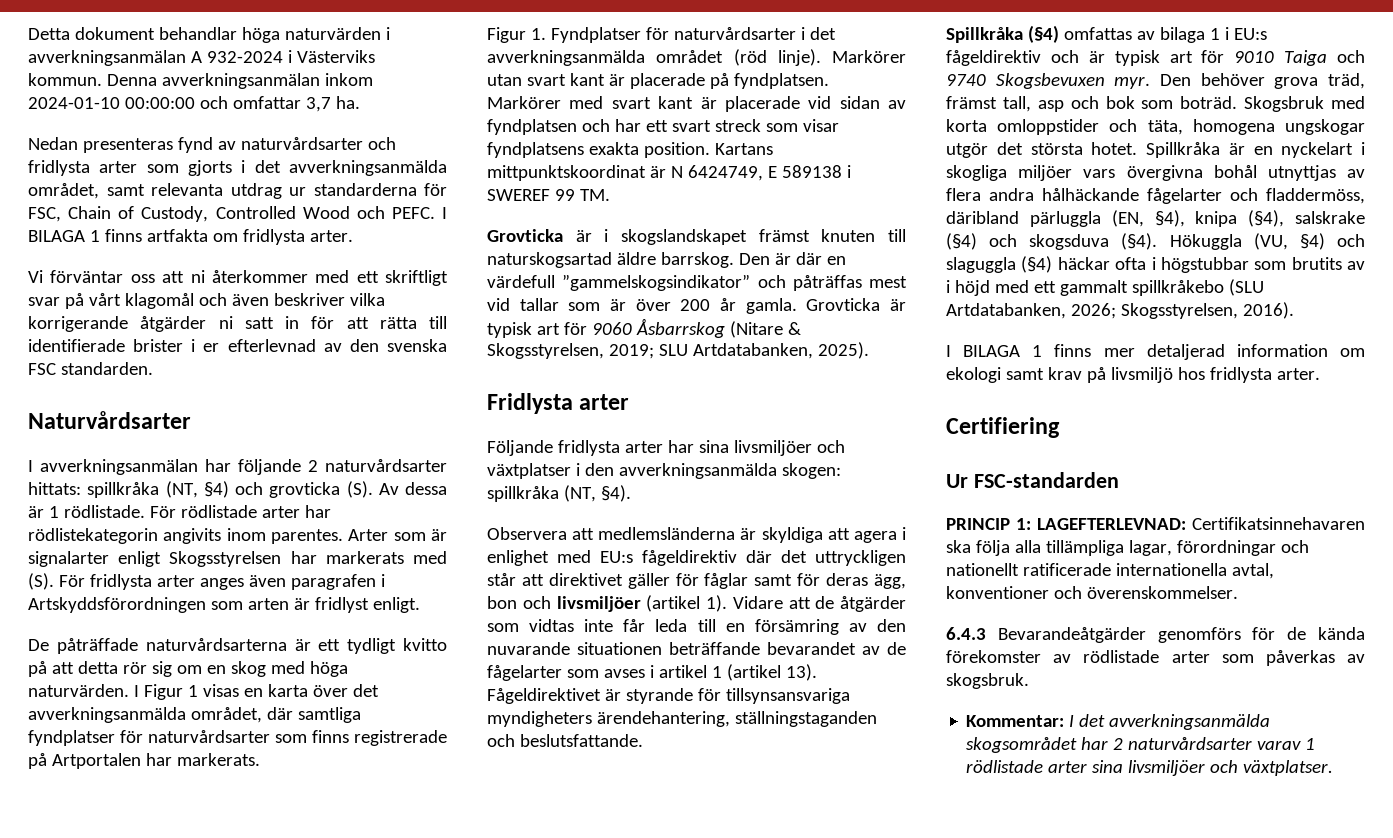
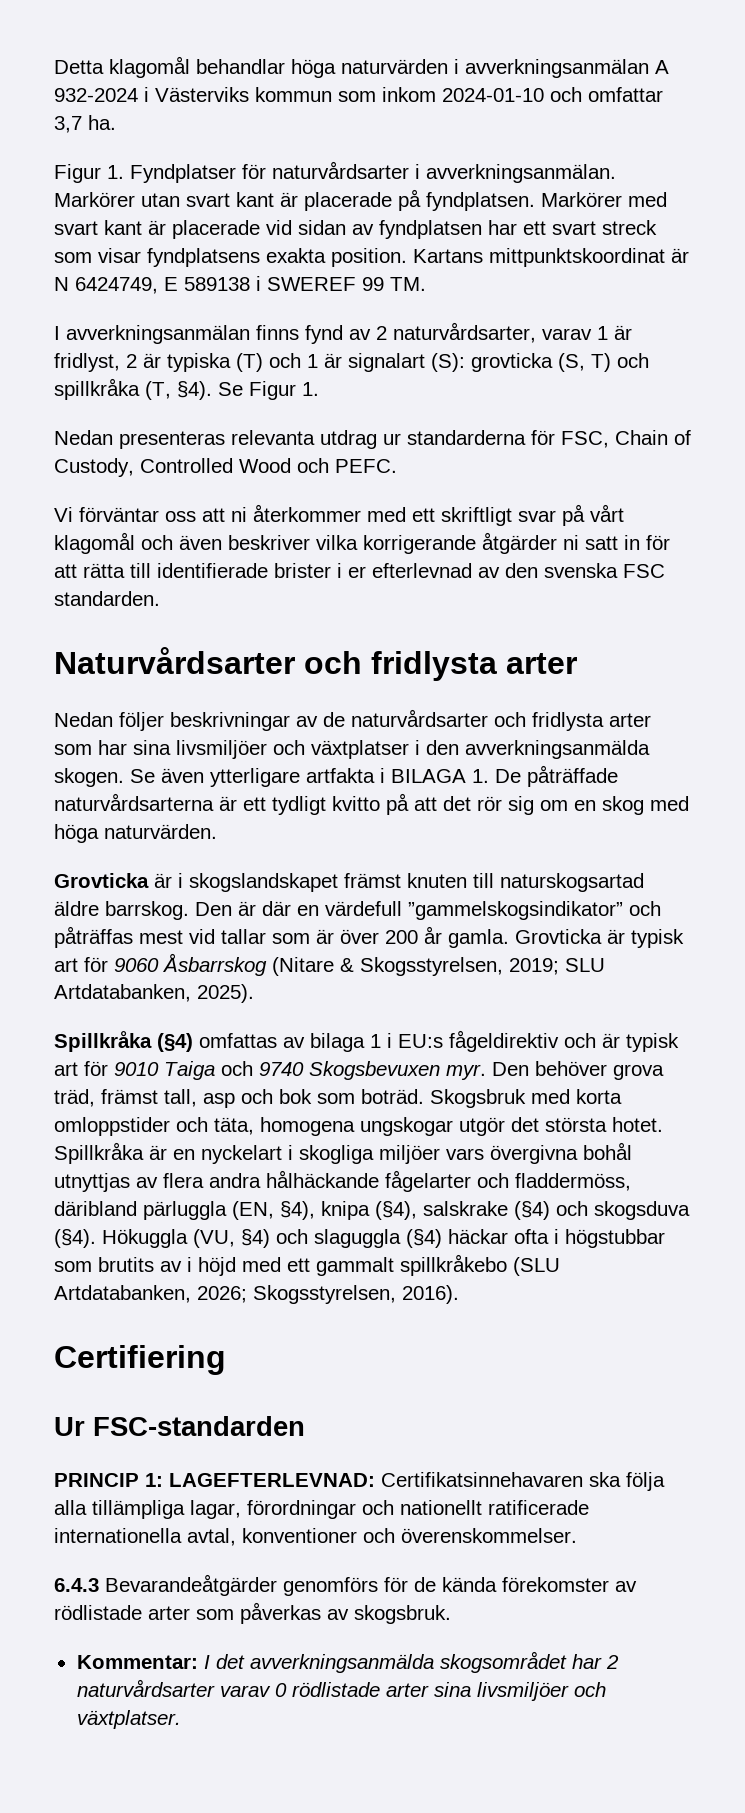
[74,27,155,40] dokument -> [109,56,190,78] klagomål
[28,73,320,89] kommun. Denna avverkningsanmälan -> [255,87,376,102] kommun som
[124,97,195,109] 00:00:00 -> (544, 95) none
[28,137,396,153] [28,160,447,176] [28,183,145,199] Nedan presenteras fynd av naturvårdsarter och fridlysta arter som gjorts i det avverkningsanmälda området, samt -> [54,161,616,183] [54,189,667,211] [54,220,657,239] [54,248,689,267] [54,276,426,294] [54,322,632,344] [54,353,649,372] [54,378,319,400] [54,430,225,449] Figur 1. Fyndplatser för naturvårdsarter i avverkningsanmälan. Markörer utan svart kant är placerade på fyndplatsen. Markörer med svart kant är placerade vid sidan av fyndplatsen har ett svart streck som visar fyndplatsens exakta position. Kartans mittpunktskoordinat är N 6424749, E 589138 i SWEREF 99 TM. // I avverkningsanmälan finns fynd av 2 naturvårdsarter, varav 1 är fridlyst, 2 är typiska (T) och 1 är signalart (S): grovticka (S, T) och spillkråka (T, §4). Se Figur 1. // Nedan presenteras
[442,207,447,219] [28,229,353,245] I BILAGA 1 finns artfakta om fridlysta arter. -> (397, 466) none
[28,459,447,475] [28,481,447,498] [28,505,331,518] [28,528,447,544] [28,551,447,567] [28,573,385,590] [28,597,420,613] // I avverkningsanmälan har följande 2 naturvårdsarter hittats: spillkråka (NT, §4) och grovticka (S). Av dessa är 1 rödlistade. För rödlistade arter har rödlistekategorin angivits inom parentes. Arter som är signalarter enligt Skogsstyrelsen har markerats med (S). För fridlysta arter anges även paragrafen i Artskyddsförordningen som arten är fridlyst enligt. // -> [304,651,577,681] [54,709,651,731] [54,740,650,759] [54,768,489,787] och fridlysta arter // Nedan följer beskrivningar av de naturvårdsarter och fridlysta arter som har sina livsmiljöer och växtplatser i den avverkningsanmälda skogen. Se även ytterligare artfakta i BILAGA 1.
[77,661,118,674] detta -> [443,796,471,811] det
[133,684,379,700] [28,707,361,723] [28,730,447,746] [28,753,260,769] [487,27,836,43] [487,49,906,66] [487,73,829,89] [487,96,906,112] [487,119,839,135] [487,142,773,158] [487,165,851,181] [487,189,610,201] I Figur 1 visas en karta över det avverkningsanmälda området, där samtliga fyndplatser för naturvårdsarter som finns registrerade på Artportalen har markerats. // Figur 1. Fyndplatser för naturvårdsarter i det avverkningsanmälda området (röd linje). Markörer utan svart kant är placerade på fyndplatsen. Markörer med svart kant är placerade vid sidan av fyndplatsen och har ett svart streck som visar fyndplatsens exakta position. Kartans mittpunktskoordinat är N 6424749, E 589138 i SWEREF 99 TM. -> (217, 831) none
[487,393,630,414] [487,440,845,456] [487,463,841,479] [487,485,631,502] [487,527,906,543] [487,550,906,566] [487,573,907,589] [487,595,906,612] [487,619,906,635] [487,642,906,655] [487,664,817,681] [487,688,850,704] [487,711,877,727] [487,734,643,747] // Fridlysta arter // Följande fridlysta arter har sina livsmiljöer och växtplatser i den avverkningsanmälda skogen: spillkråka (NT, §4). // Observera att medlemsländerna är skyldiga att agera i enlighet med EU:s fågeldirektiv där det uttryckligen står att direktivet gäller för fåglar samt för deras ägg, bon och livsmiljöer (artikel 1). Vidare att de åtgärder som vidtas inte får leda till en försämring av den nuvarande situationen beträffande bevarandet av de fågelarter som avses i artikel 1 (artikel 13). Fågeldirektivet är styrande för tillsynsansvariga myndigheters ärendehantering, ställningstaganden och beslutsfattande. -> (254, 993) none
[946,344,1365,360] [946,367,1320,383] // I BILAGA 1 finns mer detaljerad information om ekologi samt krav på livsmiljö hos fridlysta arter. -> (459, 1294) none
[1305,738,1316,750] 1 -> [274,1683,287,1697] 0

